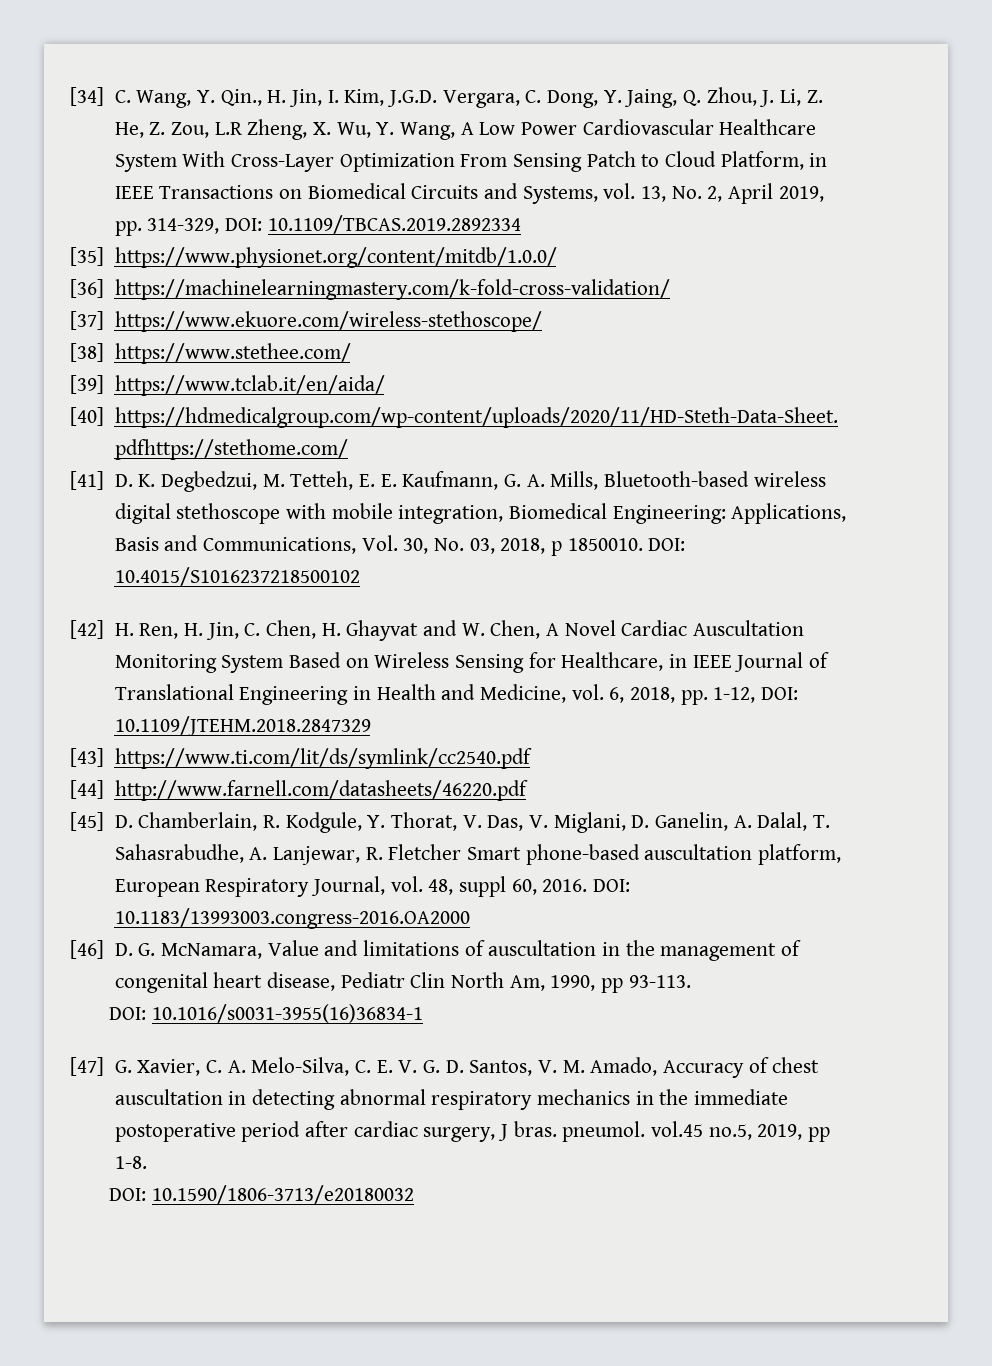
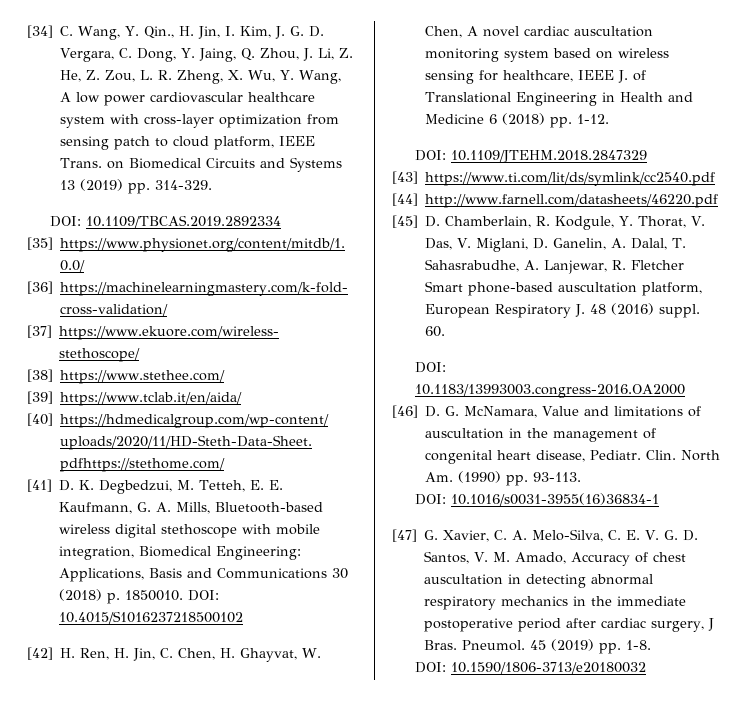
[386,90,437,107] J.G.D. -> [275,26,325,39] J. G. D.
[214,122,243,135] L.R -> [140,70,173,80] L. R.
[479,119,817,135] [114,151,828,172] [114,183,824,204] [114,218,220,236] Low Power Cardiovascular Healthcare System With Cross-Layer Optimization From Sensing Patch to Cloud Platform, in IEEE Transactions on Biomedical Circuits and Systems, vol. 13, No. 2, April 2019, pp. 314-329, -> [76,92,316,106] [60,114,340,128] [60,136,316,150] [60,157,343,172] [60,179,213,194] low power cardiovascular healthcare system with cross-layer optimization from sensing patch to cloud platform, IEEE Trans. on Biomedical Circuits and Systems 13 (2019) pp. 314-329. //
[202,535,562,556] Communications, Vol. 30, No. 03, 2018, p -> [217,568,349,579] [59,589,121,604] Communications 30 (2018) p.
[346,620,457,641] Ghayvat and -> [240,648,298,662] Ghayvat,
[564,620,804,636] [114,652,804,673] Novel Cardiac Auscultation Monitoring System Based on Wireless Sensing for Healthcare, in IEEE Journal -> [483,26,654,37] [425,48,670,62] [425,70,629,84] novel cardiac auscultation monitoring system based on wireless sensing for healthcare, IEEE J.
[479,684,756,705] Medicine, vol. 6, 2018, pp. 1-12, -> [425,113,610,128] Medicine 6 (2018) pp. 1-12. //
[310,876,588,897] Journal, vol. 48, suppl 60, 2016. -> [575,303,701,318] [425,326,446,337] J. 48 (2016) suppl. 60. //
[340,972,623,993] Pediatr Clin North Am, 1990, pp -> [590,450,721,461] [425,471,529,486] Pediatr. Clin. North Am. (1990) pp.
[513,1121,830,1142] bras. pneumol. vol.45 no.5, 2019, pp -> [424,639,622,654] Bras. Pneumol. 45 (2019) pp.

